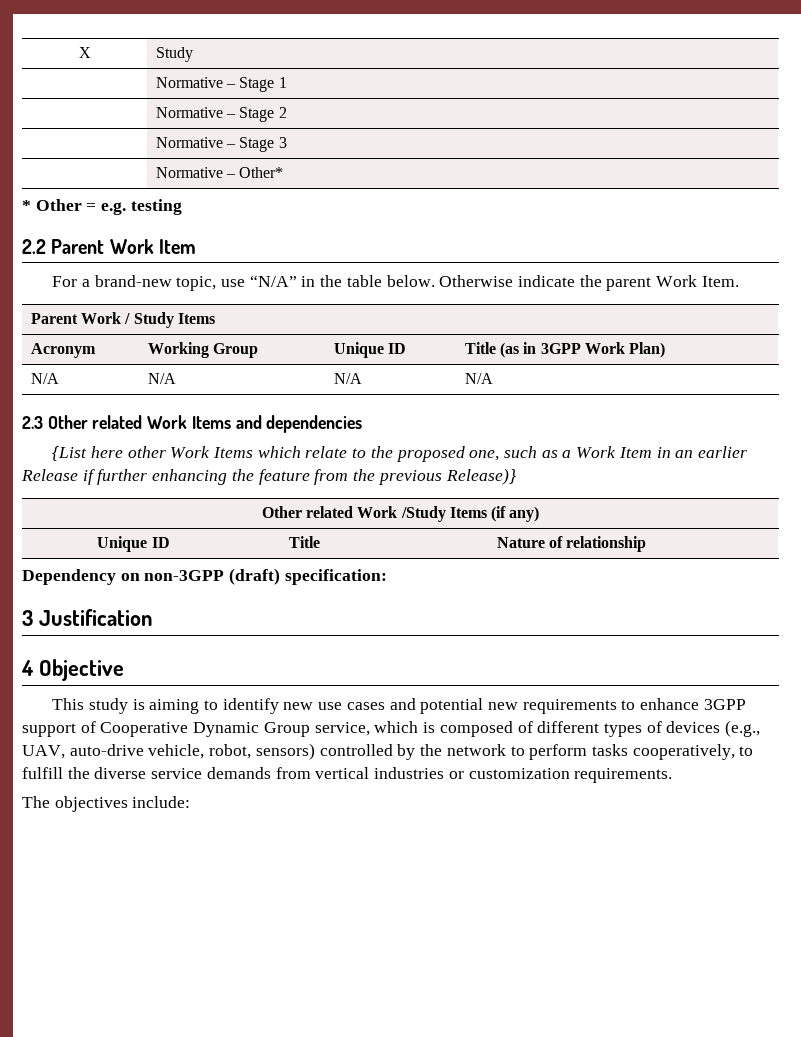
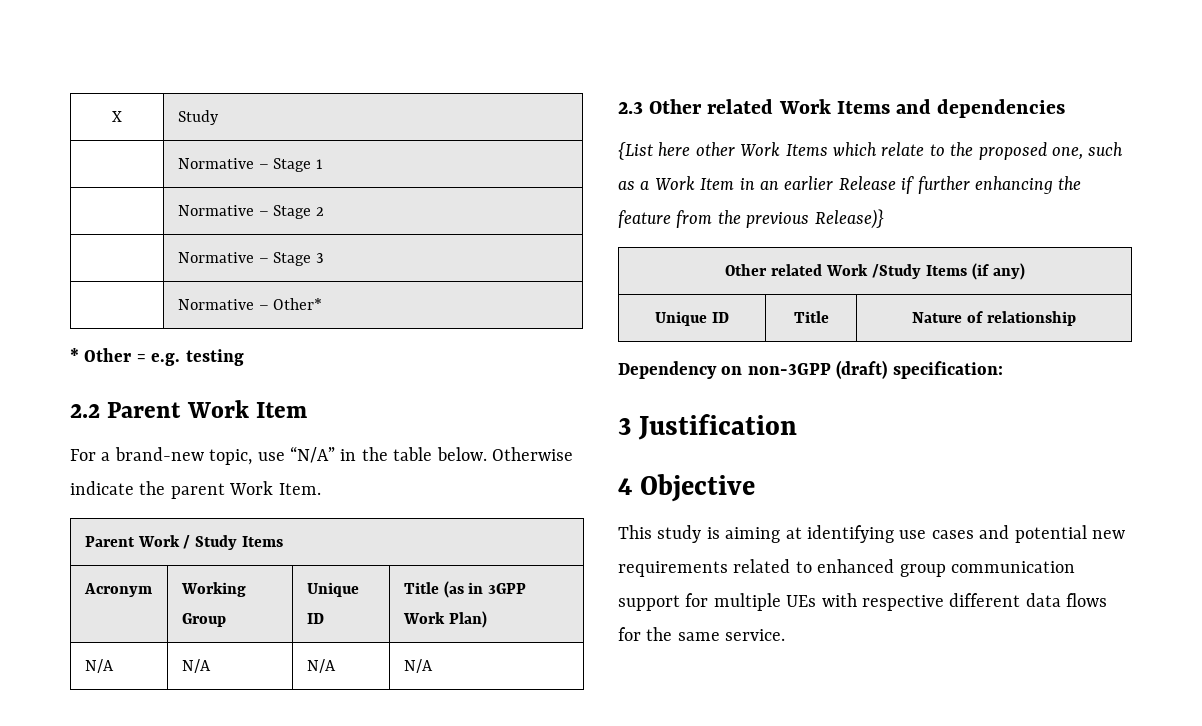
[203,698,314,714] to identify new -> [785,525,894,543] at identifying
[621,698,746,710] [22,720,761,737] [22,743,754,760] [22,767,673,783] [22,796,191,812] to enhance 3GPP support of Cooperative Dynamic Group service, which is composed of different types of devices (e.g., UAV, auto-drive vehicle, robot, sensors) controlled by the network to perform tasks cooperatively, to fulfill the diverse service demands from vertical industries or customization requirements. // The objectives include: -> [733,559,1075,577] [618,593,1108,611] [618,627,786,641] related to enhanced group communication support for multiple UEs with respective different data flows for the same service.

